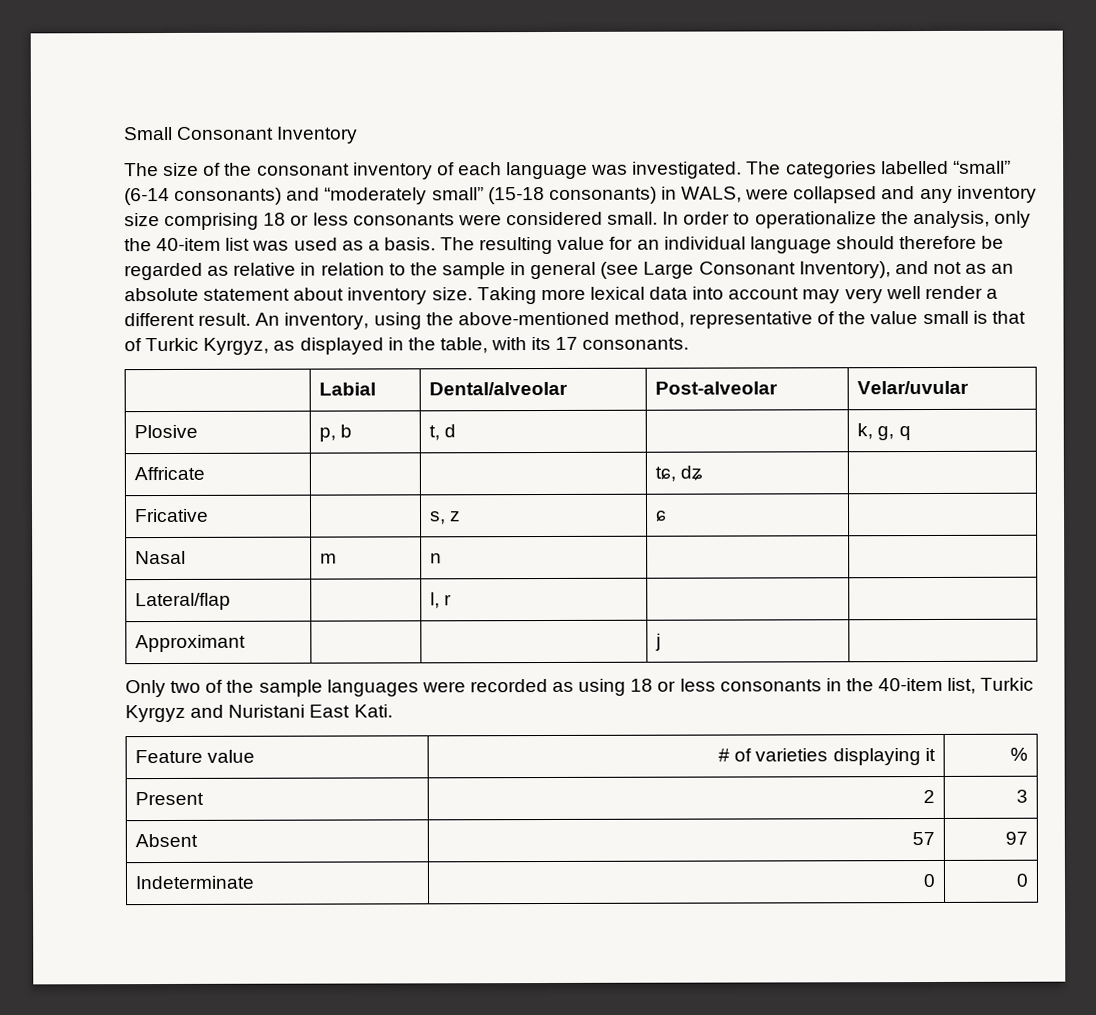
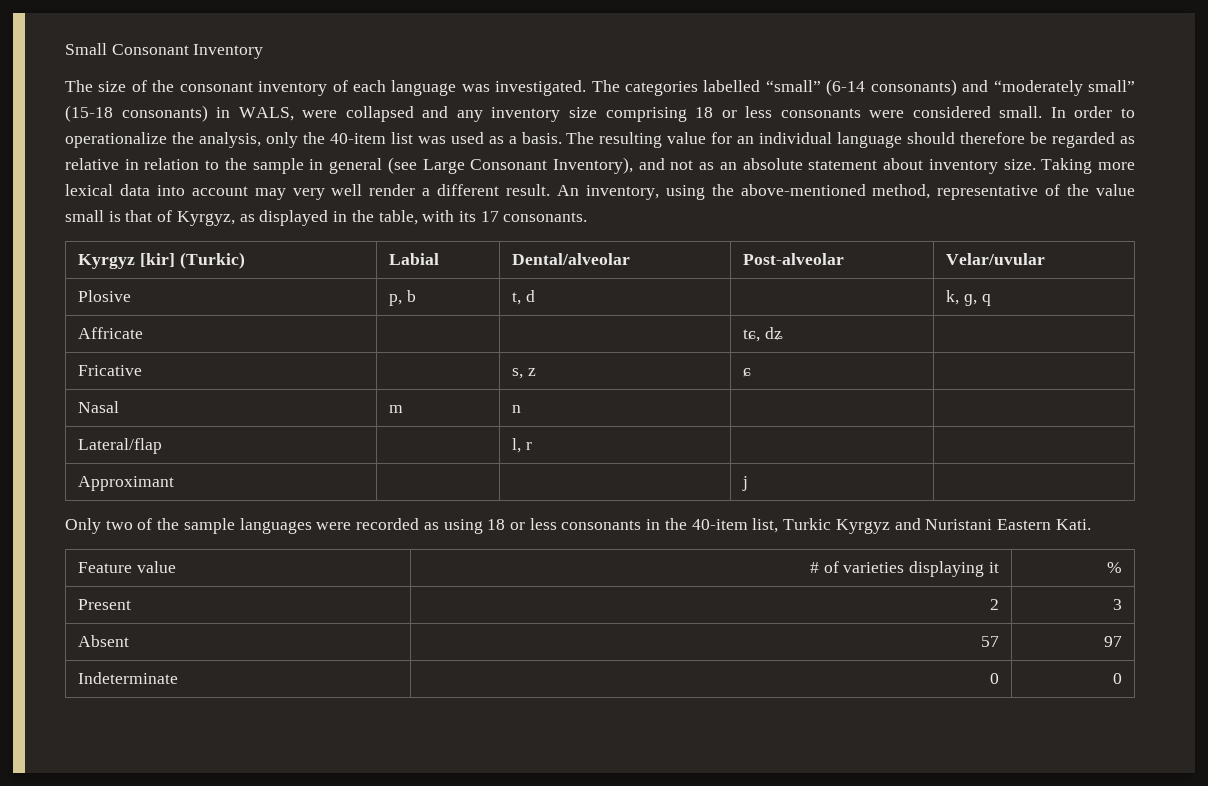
[145,337,200,352] Turkic -> (173, 216) none
(690, 343) none -> [78,252,245,269] Kyrgyz [kir] (Turkic)
[309,704,351,718] East -> [996,519,1051,530] Eastern

